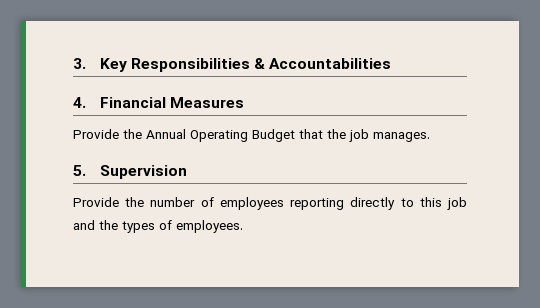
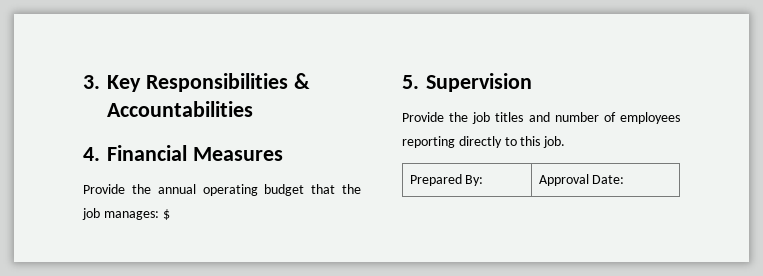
[146,129,295,142] Annual Operating Budget -> [157,184,305,196] annual operating budget
[373,132,430,142] manages. -> [103,209,170,220] manages: $
(145, 202) none -> [472,112,550,124] job titles and
[447,197,468,210] [73,220,243,233] job and the types of employees. -> [543,136,566,148] [409,174,484,186] [538,174,625,186] job. // Prepared By: | Approval Date:

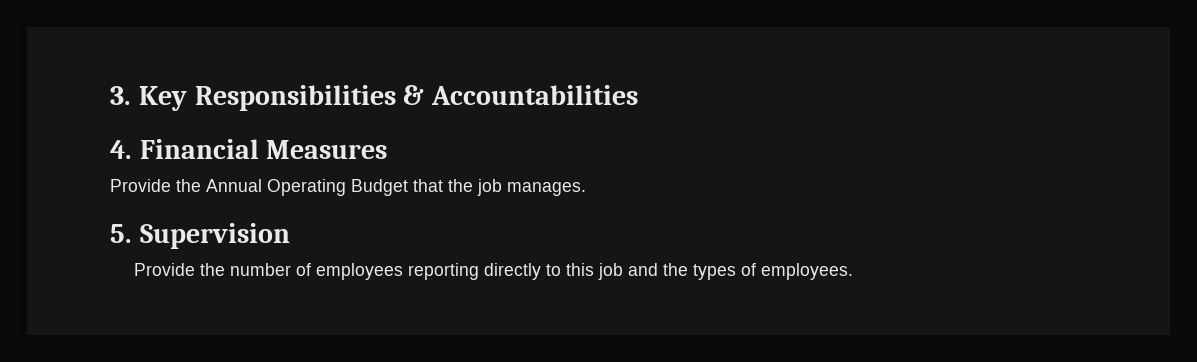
[157,184,305,196] annual operating budget -> [206,179,408,196] Annual Operating Budget
[103,209,170,220] manages: $ -> [507,182,586,196] manages.
[472,112,550,124] job titles and -> (225, 269) none
[543,136,566,148] [409,174,484,186] [538,174,625,186] job. // Prepared By: | Approval Date: -> [597,263,853,280] job and the types of employees.

